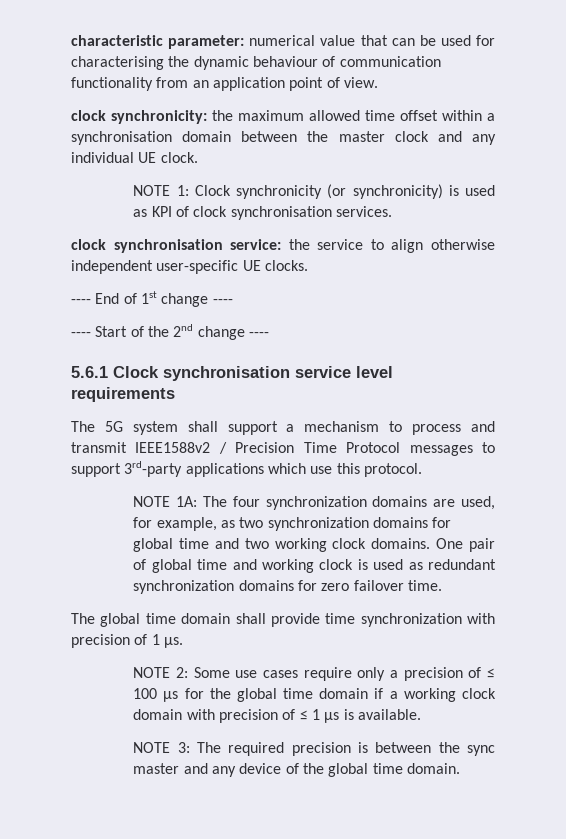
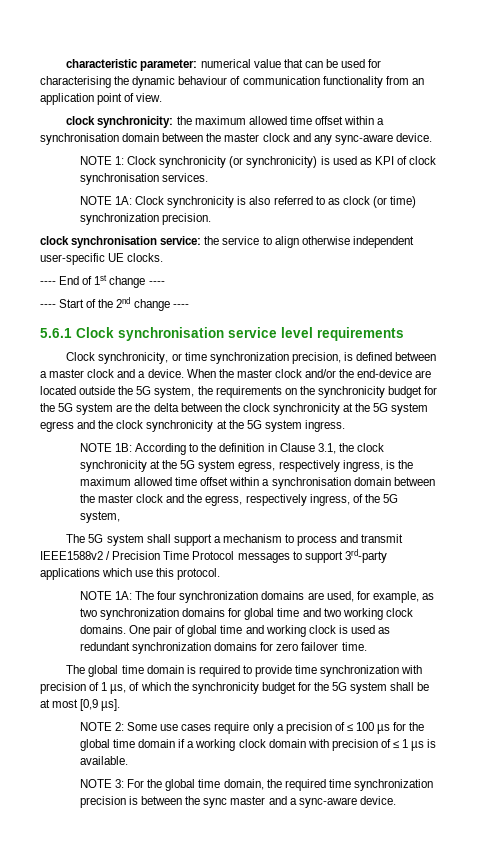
[71,152,198,163] individual UE clock. -> [334,133,432,145] sync-aware device.
(392, 211) none -> [79,196,417,208] [79,213,211,225] // NOTE 1A: Clock synchronicity is also referred to as clock (or time) synchronization precision.
(175, 394) none -> [66,352,437,364] [40,369,432,378] [40,386,438,398] [40,403,429,415] [40,420,345,432] [79,443,384,455] [79,460,413,472] [79,477,435,489] [79,494,398,506] [79,511,120,523] // Clock synchronicity, or time synchronization precision, is defined between a master clock and a device. When the master clock and/or the end-device are located outside the 5G system, the requirements on the synchronicity budget for the 5G system are the delta between the clock synchronicity at the 5G system egress and the clock synchronicity at the 5G system ingress. // NOTE 1B: According to the definition in Clause 3.1, the clock synchronicity at the 5G system egress, respectively ingress, is the maximum allowed time offset within a synchronisation domain between the master clock and the egress, respectively ingress, of the 5G system,
[235,613,266,624] shall -> [186,665,252,677] is required to
[163,637,183,648] µs. -> [110,682,430,694] [40,699,121,711] µs, of which the synchronicity budget for the 5G system shall be at most [0,9 µs].
[196,742,285,756] The required -> [127,779,433,791] For the global time domain, the required time synchronization
[211,763,460,777] any device of the global time domain. -> [289,796,396,808] a sync-aware device.

